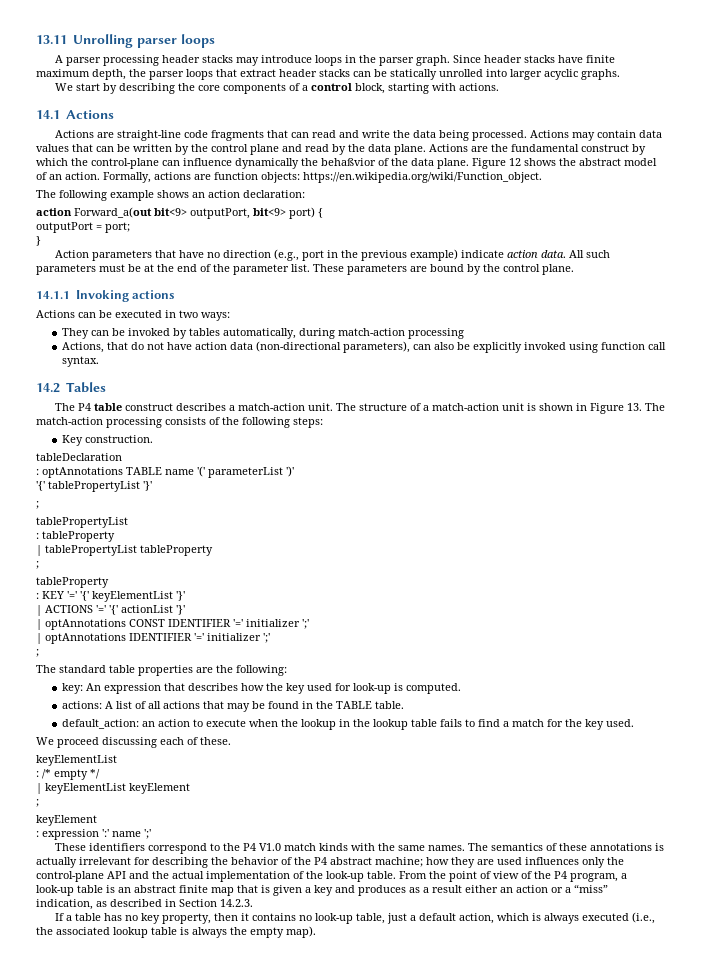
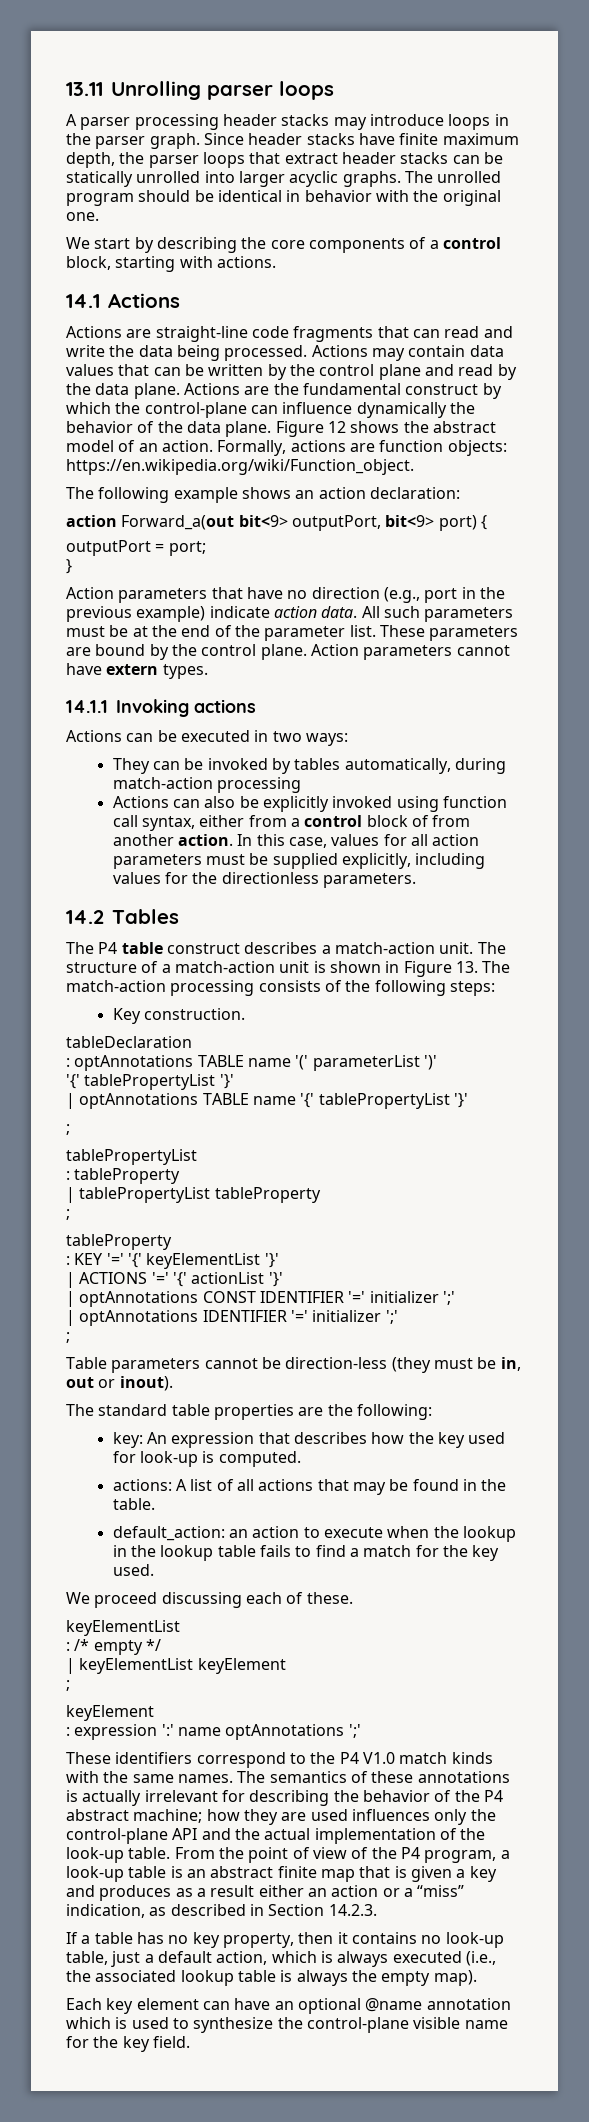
(620, 74) none -> [404,171,502,183] [66,190,501,206] [66,212,99,221] The unrolled program should be identical in behavior with the original one.
[321,158,376,166] behaßvior -> [66,421,133,433] behavior
(574, 269) none -> [310,644,510,660] [66,663,208,679] Action parameters cannot have extern types.
[62,341,411,353] Actions, that do not have action data (non-directional parameters), -> [112,796,169,808] Actions
[62,356,100,367] syntax. -> [142,815,471,831] [112,834,480,848] [112,853,486,869] [112,872,417,888] syntax, either from a control block of from another action. In this case, values for all action parameters must be supplied explicitly, including values for the directionless parameters.
(152, 486) none -> [66,1093,468,1109] // | optAnnotations TABLE name '{' tablePropertyList '}'
(39, 653) none -> [66,1357,521,1373] [66,1376,173,1391] // Table parameters cannot be direction-less (they must be in, out or inout).
[336,701,373,709] TABLE -> (507, 1485) none
(141, 834) none -> [225,1724,345,1740] optAnnotations
(316, 932) none -> [66,1998,511,2014] [66,2017,508,2033] [66,2036,190,2052] // Each key element can have an optional @name annotation which is used to synthesize the control-plane visible name for the key field.

